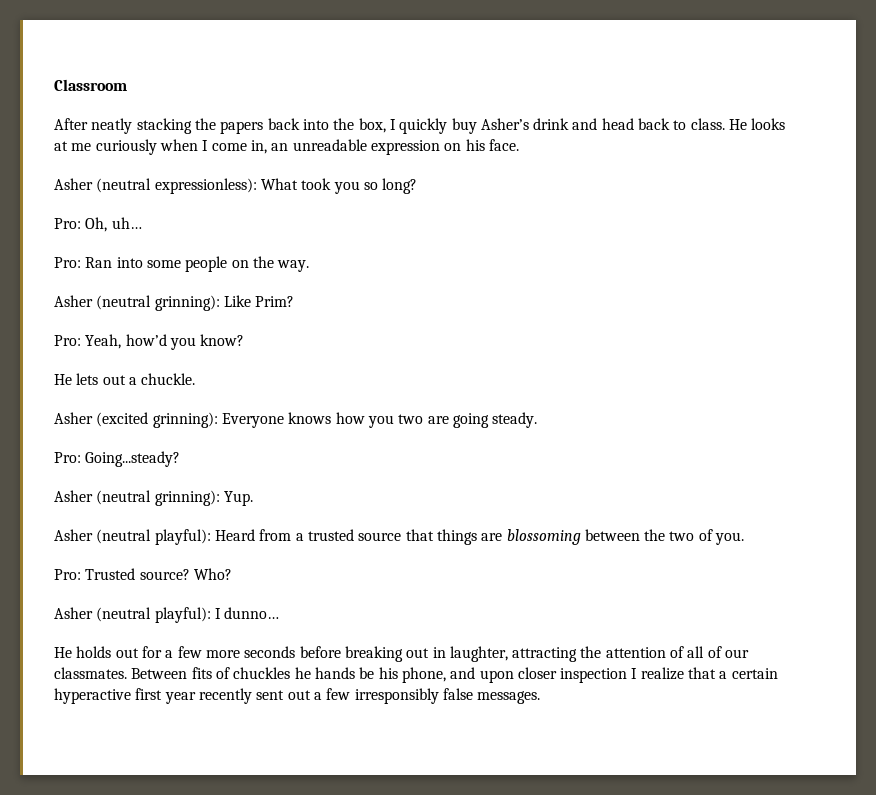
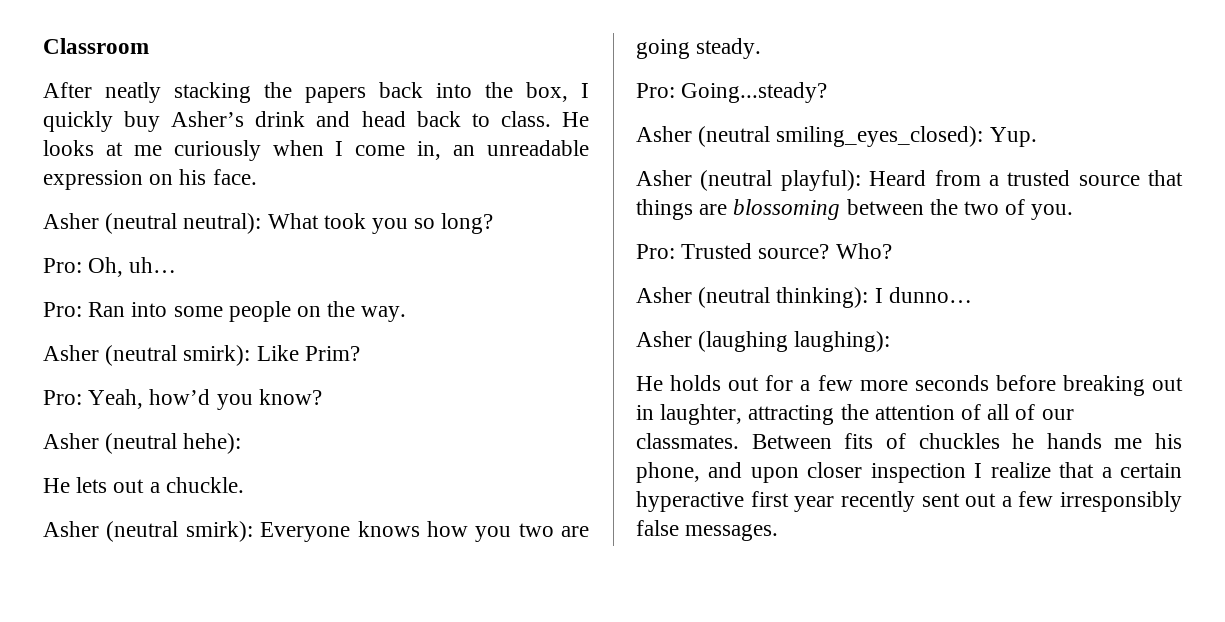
[154,178,257,194] expressionless): -> [183,213,262,234] neutral):
[154,295,220,311] grinning): -> [183,345,251,366] smirk):
(245, 340) none -> [43,433,242,454] // Asher (neutral hehe):
[96,412,218,428] (excited grinning): -> [106,521,253,542] (neutral smirk):
[154,490,220,506] grinning): -> [776,126,984,147] smiling_eyes_closed):
[154,607,211,623] playful): -> [776,287,869,308] thinking):
(280, 613) none -> [636,331,891,352] // Asher (laughing laughing):
[359,667,375,679] be -> [1114,438,1143,449] me

